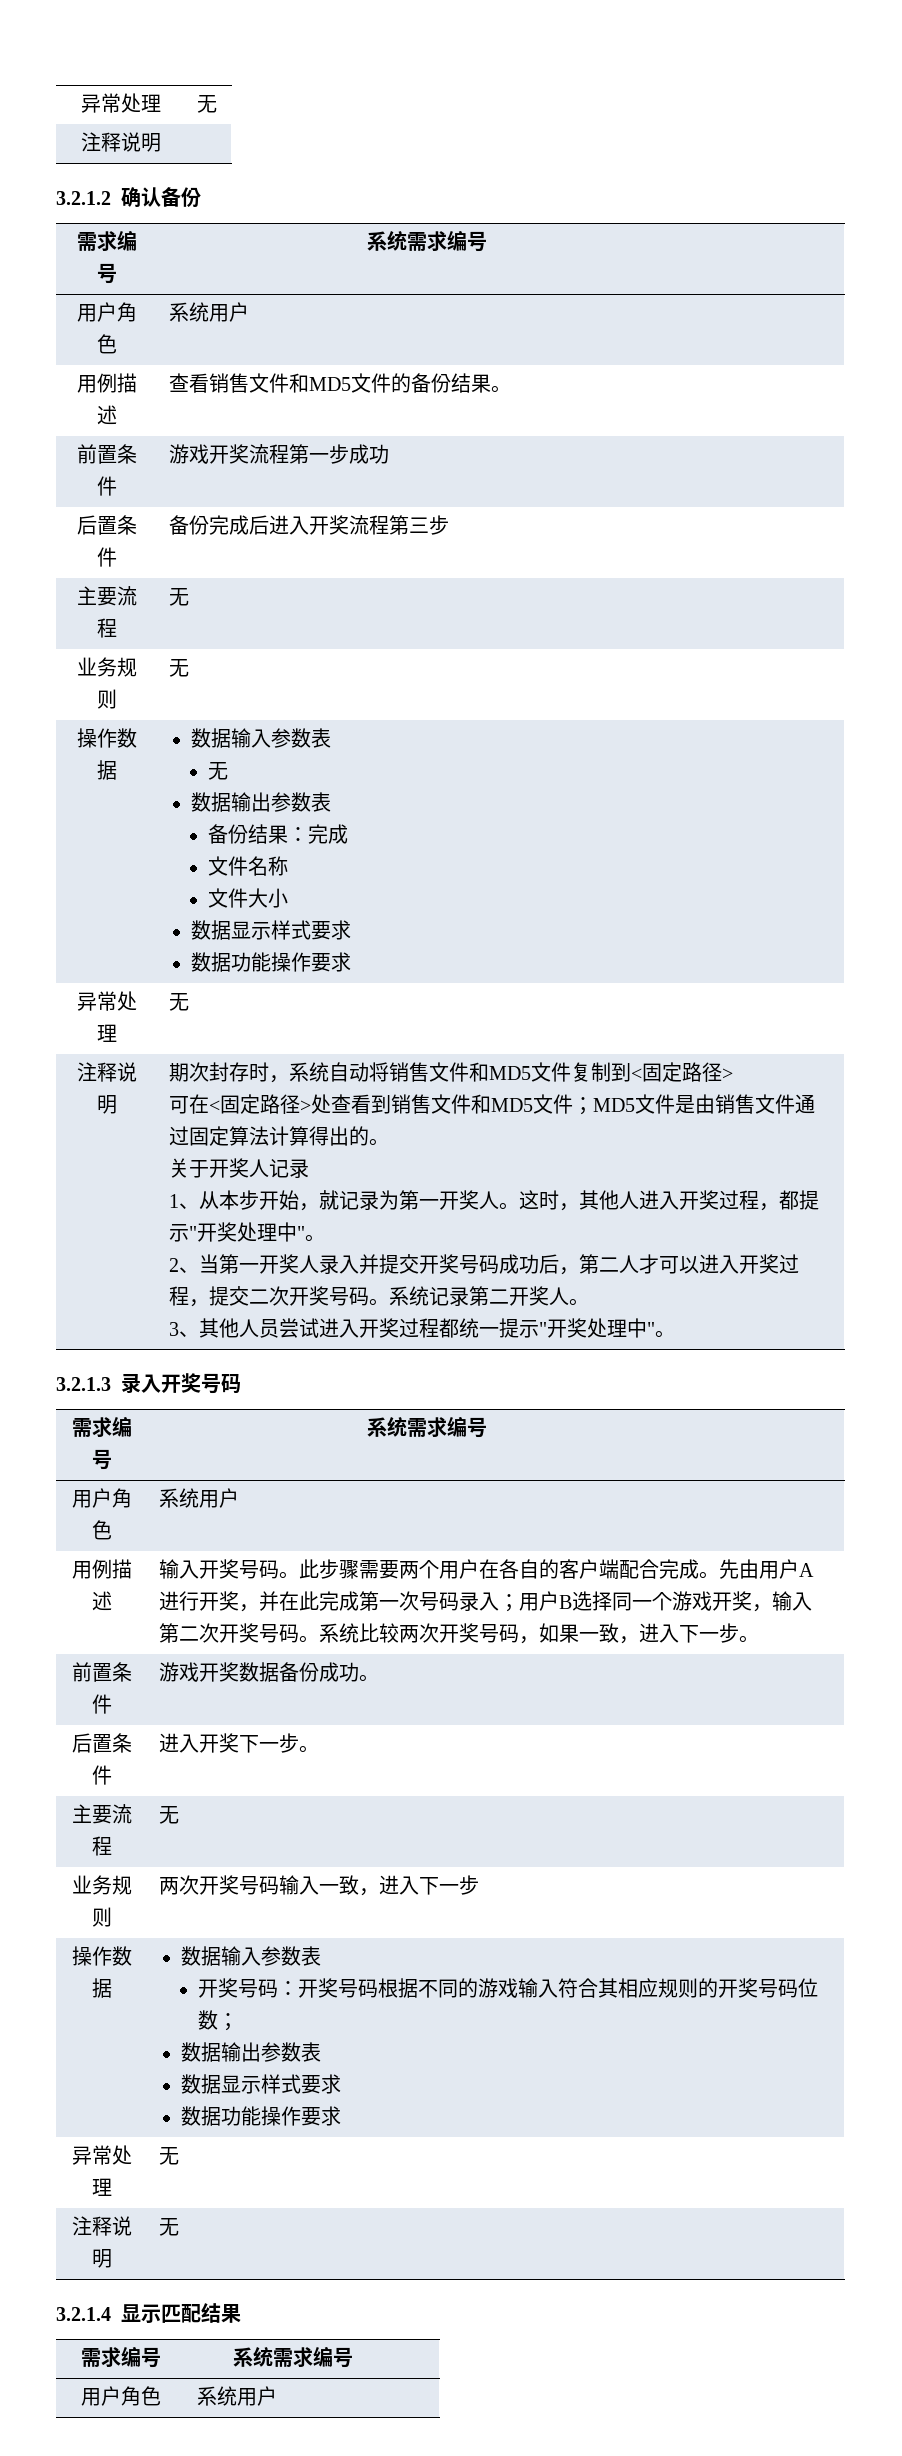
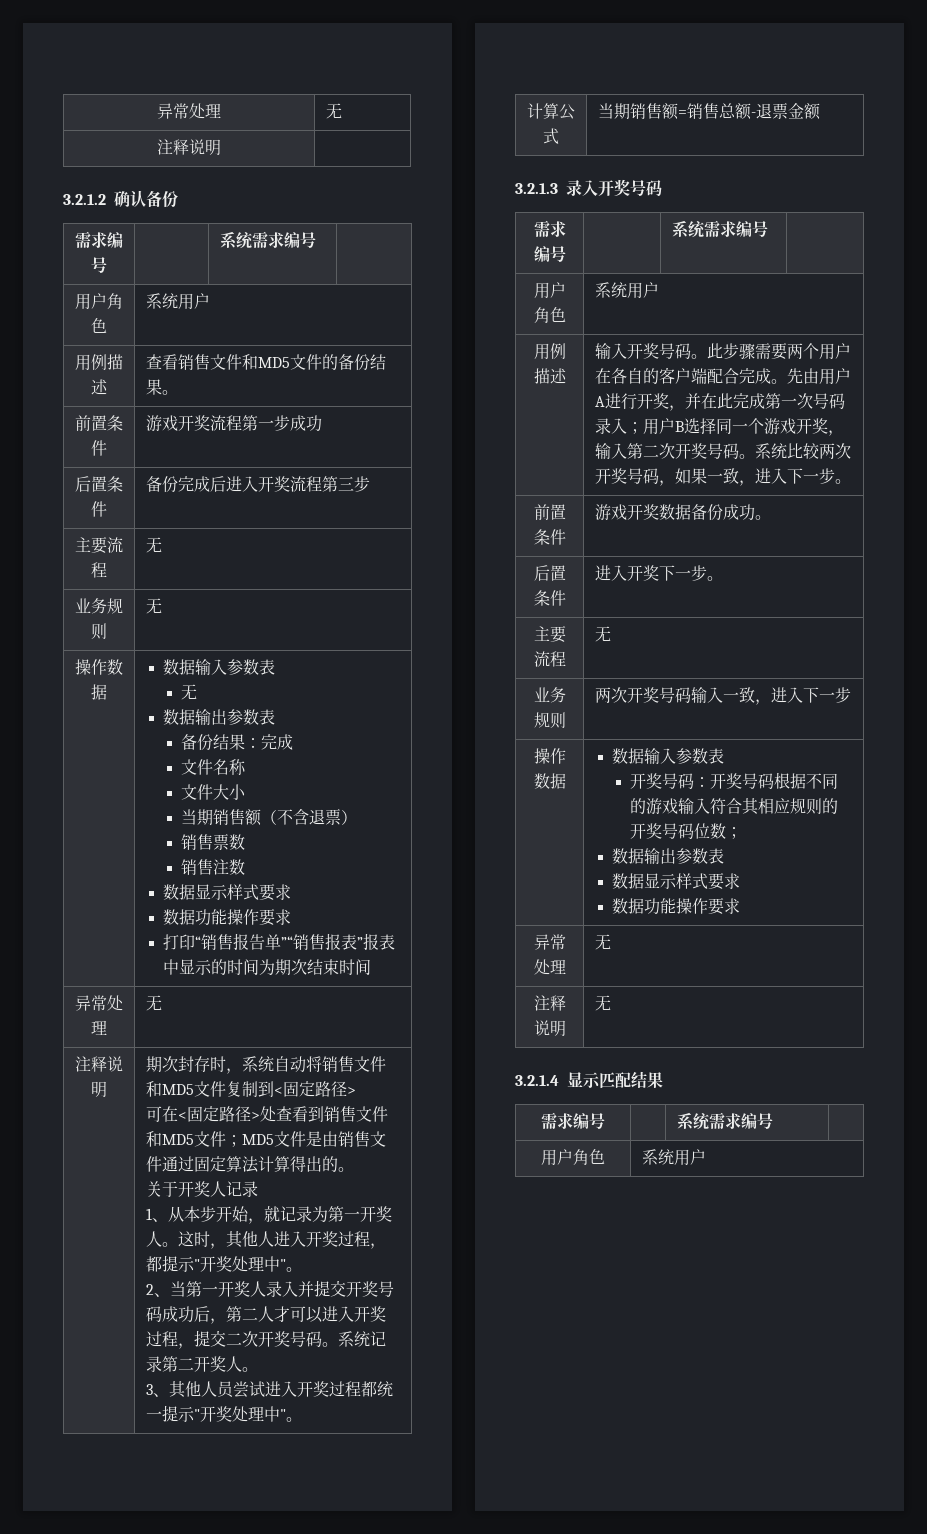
[191,920,352,940] [191,952,352,972] // 数据显示样式要求 // 数据功能操作要求 -> [181,809,358,826] [181,834,246,850] [181,859,246,875] [163,884,292,901] [163,909,292,926] [163,933,396,950] [163,959,372,975] // 当期销售额（不含退票） // 销售票数 // 销售注数 // 数据显示样式要求 // 数据功能操作要求 // 打印“销售报告单”“销售报表”报表中显示的时间为期次结束时间
(676, 1334) none -> [527,103,575,120] [543,128,559,144] [597,103,821,120] // 计算公式 | 当期销售额=销售总额-退票金额

